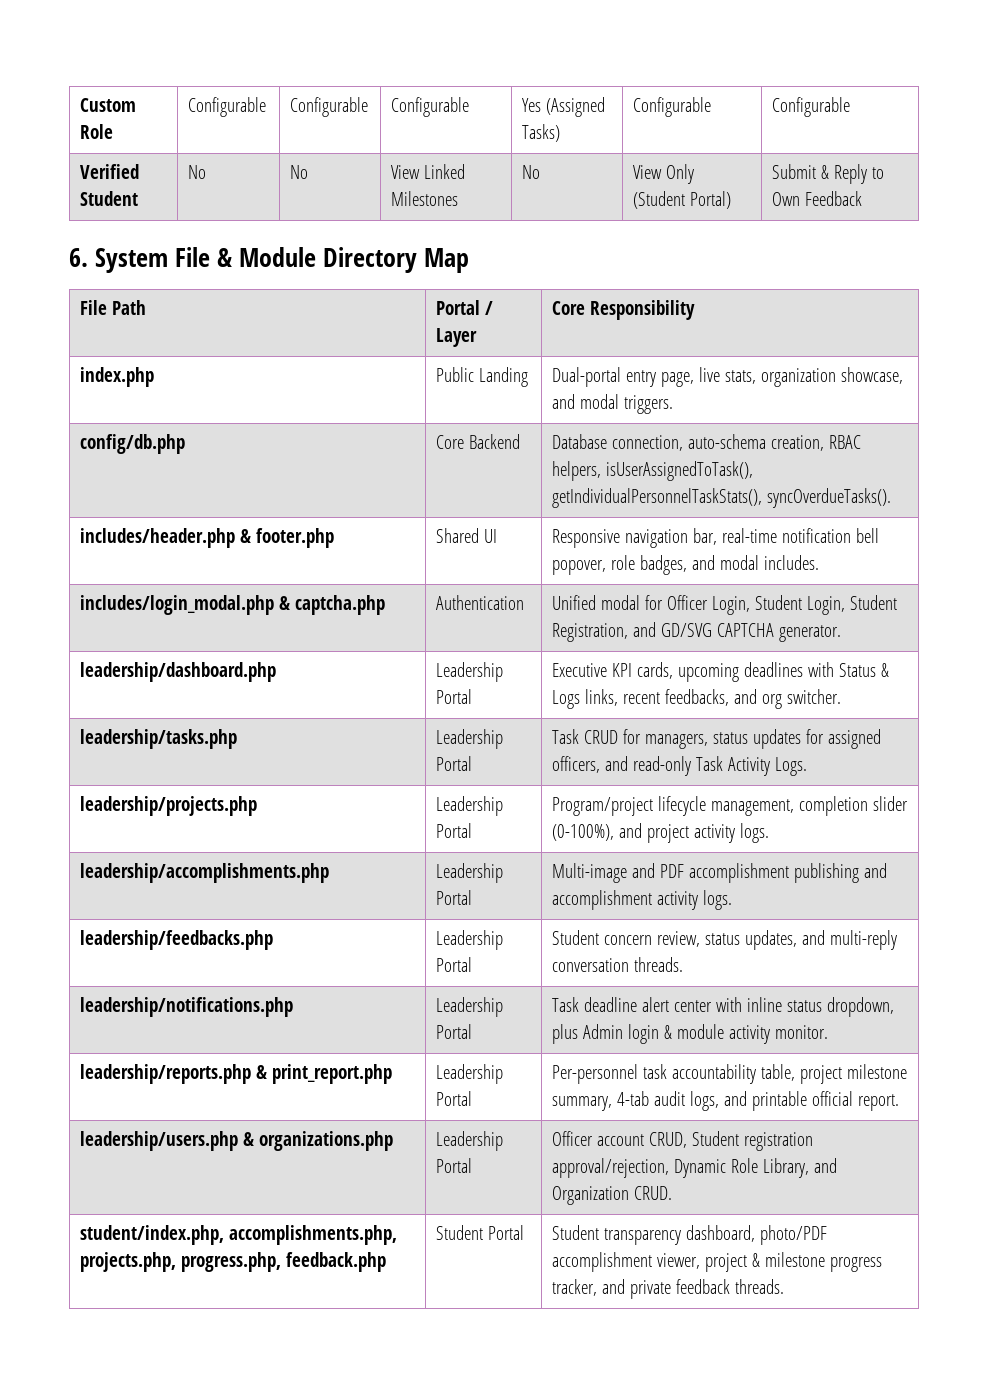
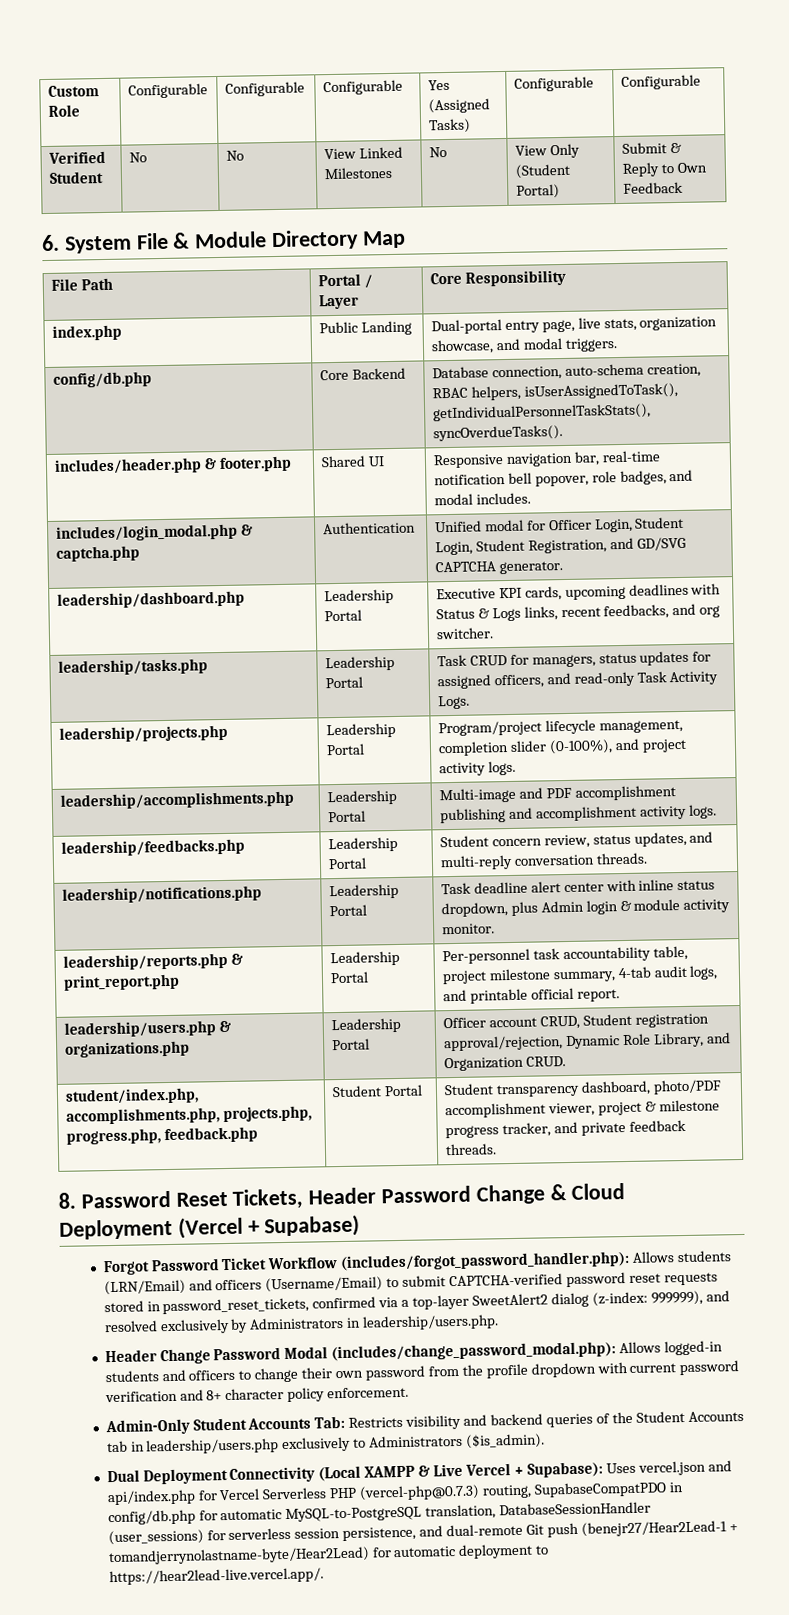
(785, 1286) none -> [58,1183,626,1210] [59,1214,361,1240] [102,1250,732,1276] [103,1272,718,1296] [103,1290,730,1315] [103,1314,500,1335] [104,1340,724,1365] [104,1360,740,1383] [104,1386,410,1403] [104,1410,744,1436] [106,1433,546,1455] [106,1460,732,1485] [106,1481,683,1506] [107,1501,652,1526] [107,1520,738,1546] [107,1543,550,1566] [108,1567,324,1586] // 8. Password Reset Tickets, Header Password Change & Cloud Deployment (Vercel + Supabase) // Forgot Password Ticket Workflow (includes/forgot_password_handler.php): Allows students (LRN/Email) and officers (Username/Email) to submit CAPTCHA-verified password reset requests stored in password_reset_tickets, confirmed via a top-layer SweetAlert2 dialog (z-index: 999999), and resolved exclusively by Administrators in leadership/users.php. // Header Change Password Modal (includes/change_password_modal.php): Allows logged-in students and officers to change their own password from the profile dropdown with current password verification and 8+ character policy enforcement. // Admin-Only Student Accounts Tab: Restricts visibility and backend queries of the Student Accounts tab in leadership/users.php exclusively to Administrators ($is_admin). // Dual Deployment Connectivity (Local XAMPP & Live Vercel + Supabase): Uses vercel.json and api/index.php for Vercel Serverless PHP (vercel-php@0.7.3) routing, SupabaseCompatPDO in config/db.php for automatic MySQL-to-PostgreSQL translation, DatabaseSessionHandler (user_sessions) for serverless session persistence, and dual-remote Git push (benejr27/Hear2Lead-1 + tomandjerrynolastname-byte/Hear2Lead) for automatic deployment to https://hear2lead-live.vercel.app/.

